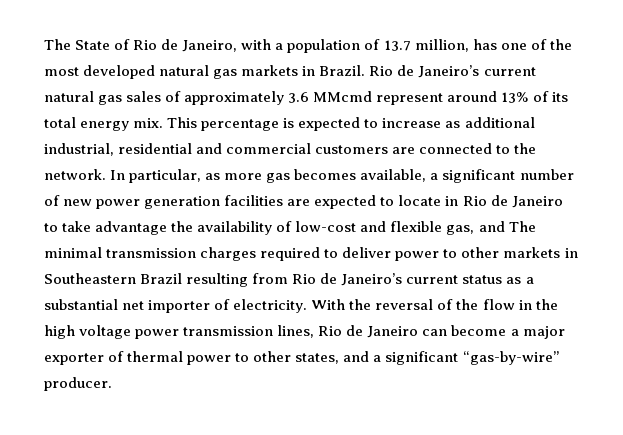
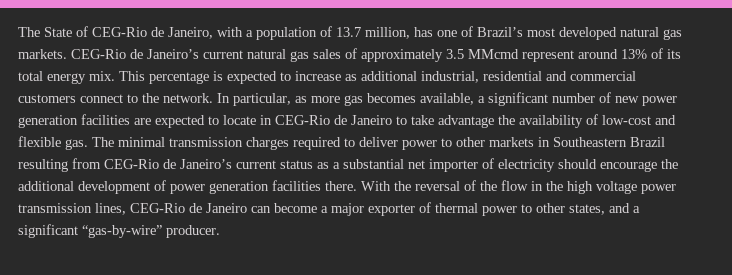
[133,40,158,50] Rio -> [92,27,147,37] CEG-Rio
[549,39,572,50] the -> [477,27,523,37] Brazil’s
[241,65,394,76] markets in Brazil. Rio -> [18,49,126,59] markets. CEG-Rio
[288,92,310,103] 3.6 -> [446,49,464,59] 3.5
[392,143,493,154] are connected -> [80,94,123,103] connect
[462,196,487,206] Rio -> [275,115,330,125] CEG-Rio
[446,221,505,235] gas, and -> [65,139,88,150] gas.
[292,274,317,284] Rio -> [104,159,159,169] CEG-Rio
[233,299,308,313] electricity. -> [498,159,678,172] [18,180,357,194] electricity should encourage the additional development of power generation facilities there.
[318,326,343,336] Rio -> [130,203,185,213] CEG-Rio

